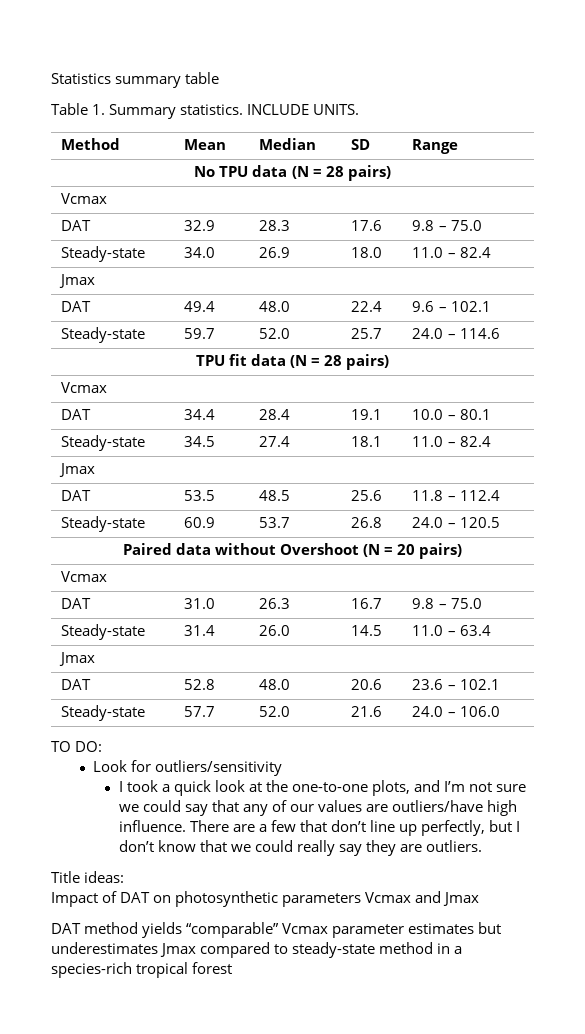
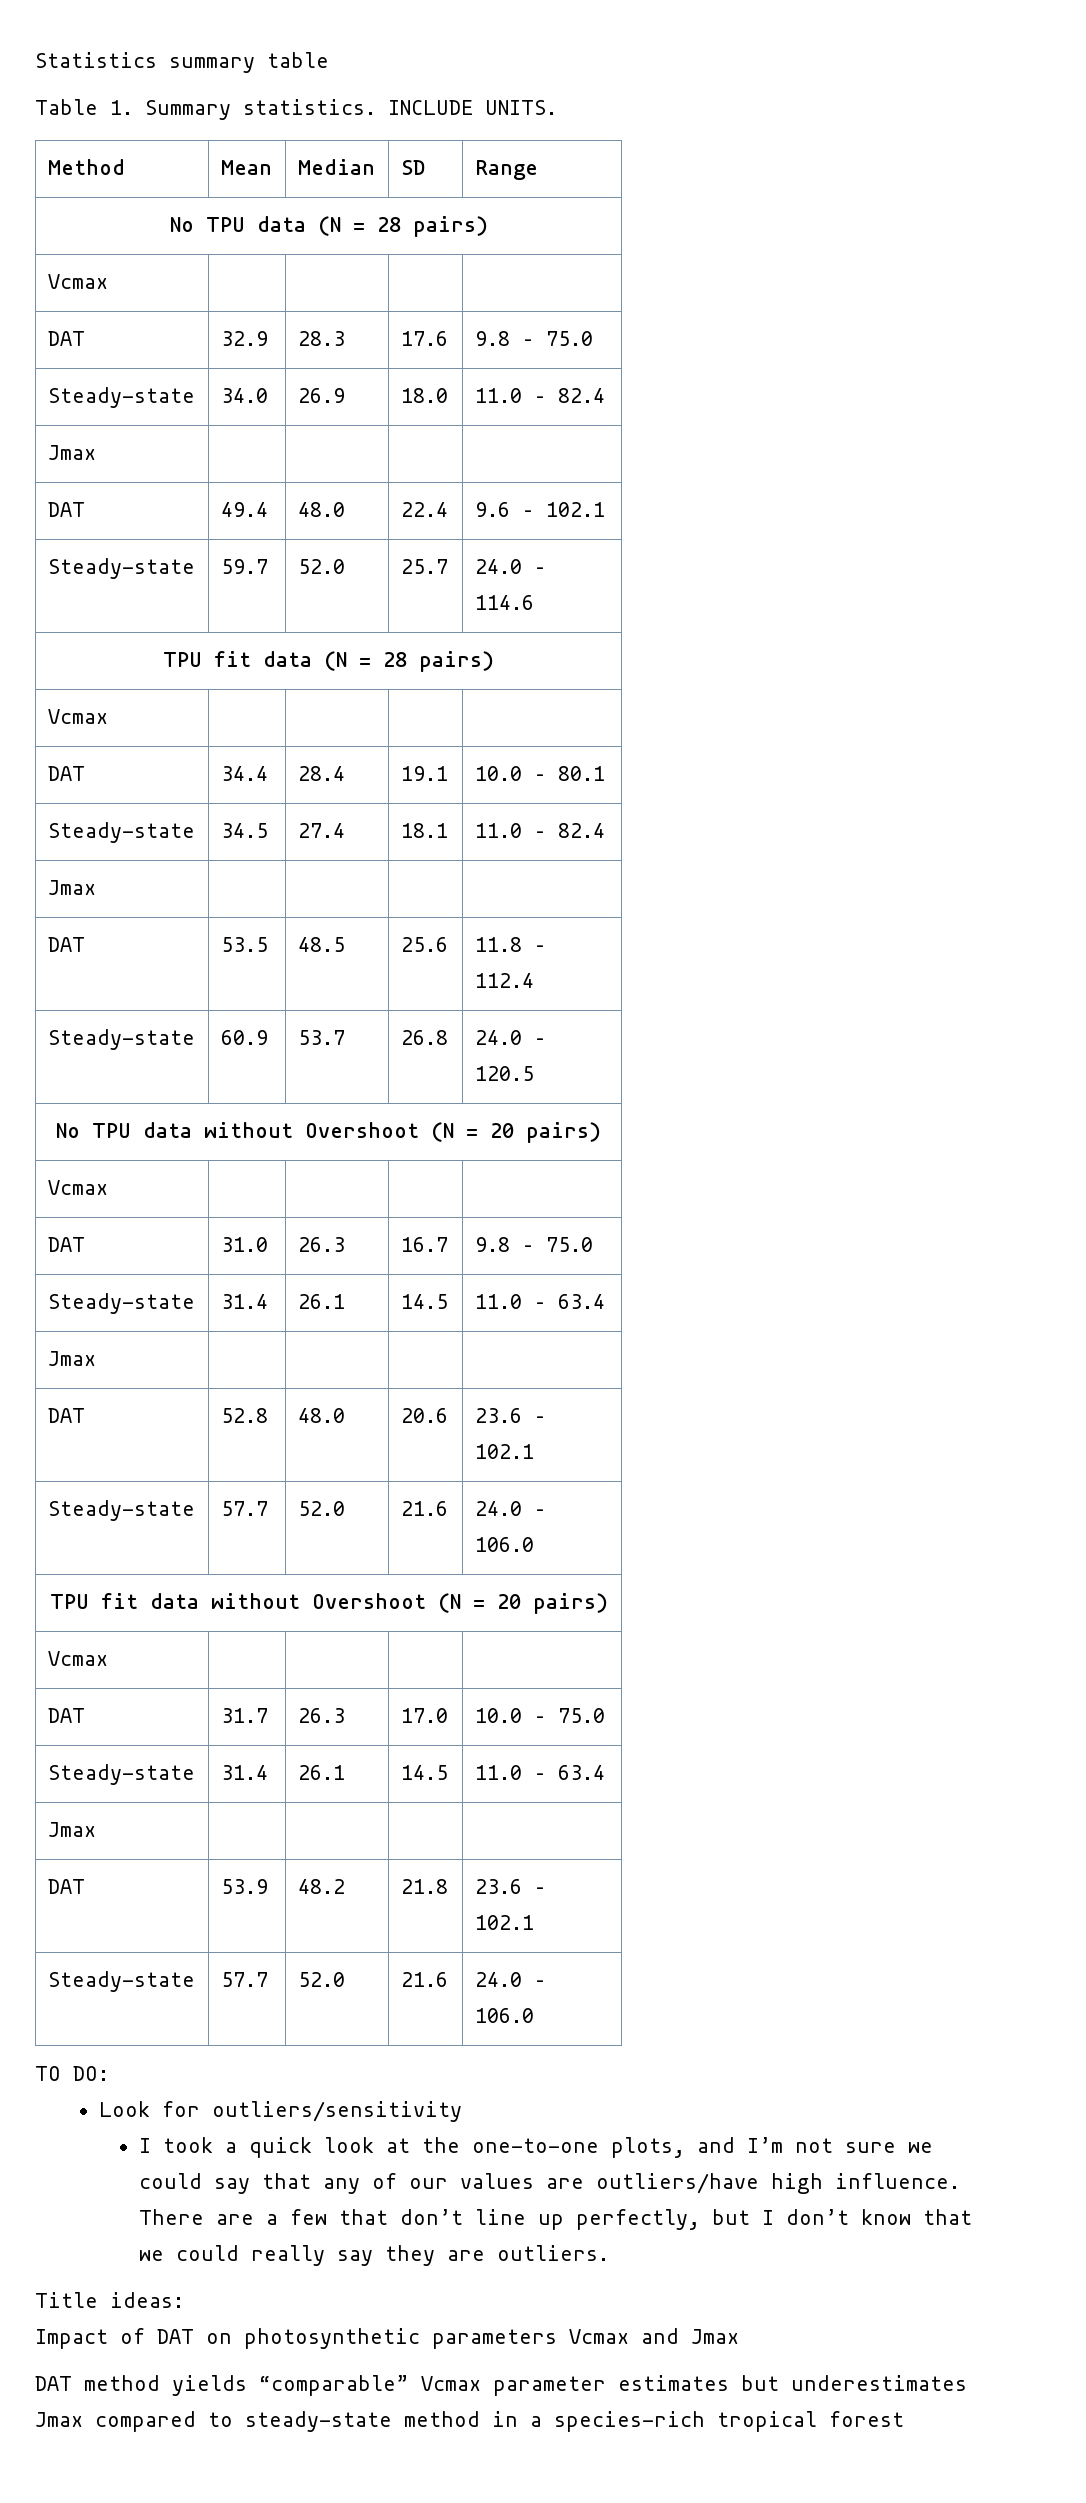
[122,543,172,555] Paired -> [55,1123,131,1138] No TPU
[259,625,291,636] 26.0 -> [297,1294,345,1309] 26.1
(500, 711) none -> [49,1593,608,1614] [47,1651,108,1666] [47,1708,85,1723] [220,1708,268,1723] [297,1708,345,1723] [400,1708,448,1723] [474,1708,605,1723] [47,1764,195,1785] [220,1765,268,1780] [297,1765,345,1780] [400,1765,448,1780] [474,1765,605,1780] [47,1822,96,1837] [47,1879,85,1894] [220,1879,268,1894] [297,1879,345,1894] [400,1879,448,1894] [474,1879,546,1894] [474,1915,534,1930] [47,1971,195,1992] [220,1972,268,1987] [297,1972,345,1987] [400,1972,448,1987] [474,1972,546,1987] [474,2008,534,2023] // TPU fit data without Overshoot (N = 20 pairs) // Vcmax | | | | // DAT | 31.7 | 26.3 | 17.0 | 10.0 – 75.0 // Steady-state | 31.4 | 26.1 | 14.5 | 11.0 – 63.4 // Jmax | | | | // DAT | 53.9 | 48.2 | 21.8 | 23.6 – 102.1 // Steady-state | 57.7 | 52.0 | 21.6 | 24.0 – 106.0

